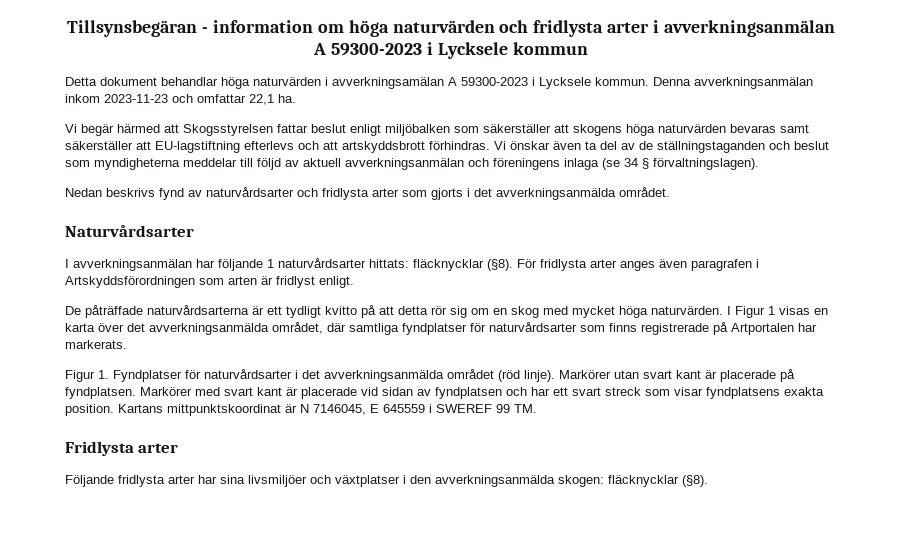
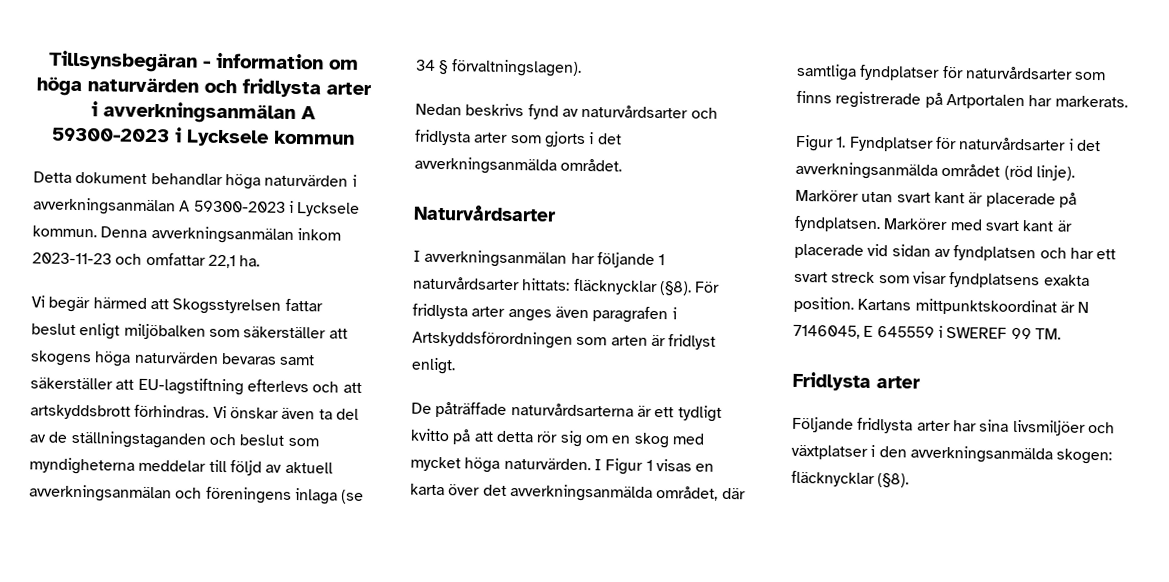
[332,77,444,89] avverkningsamälan -> [33,197,176,216] avverkningsanmälan

